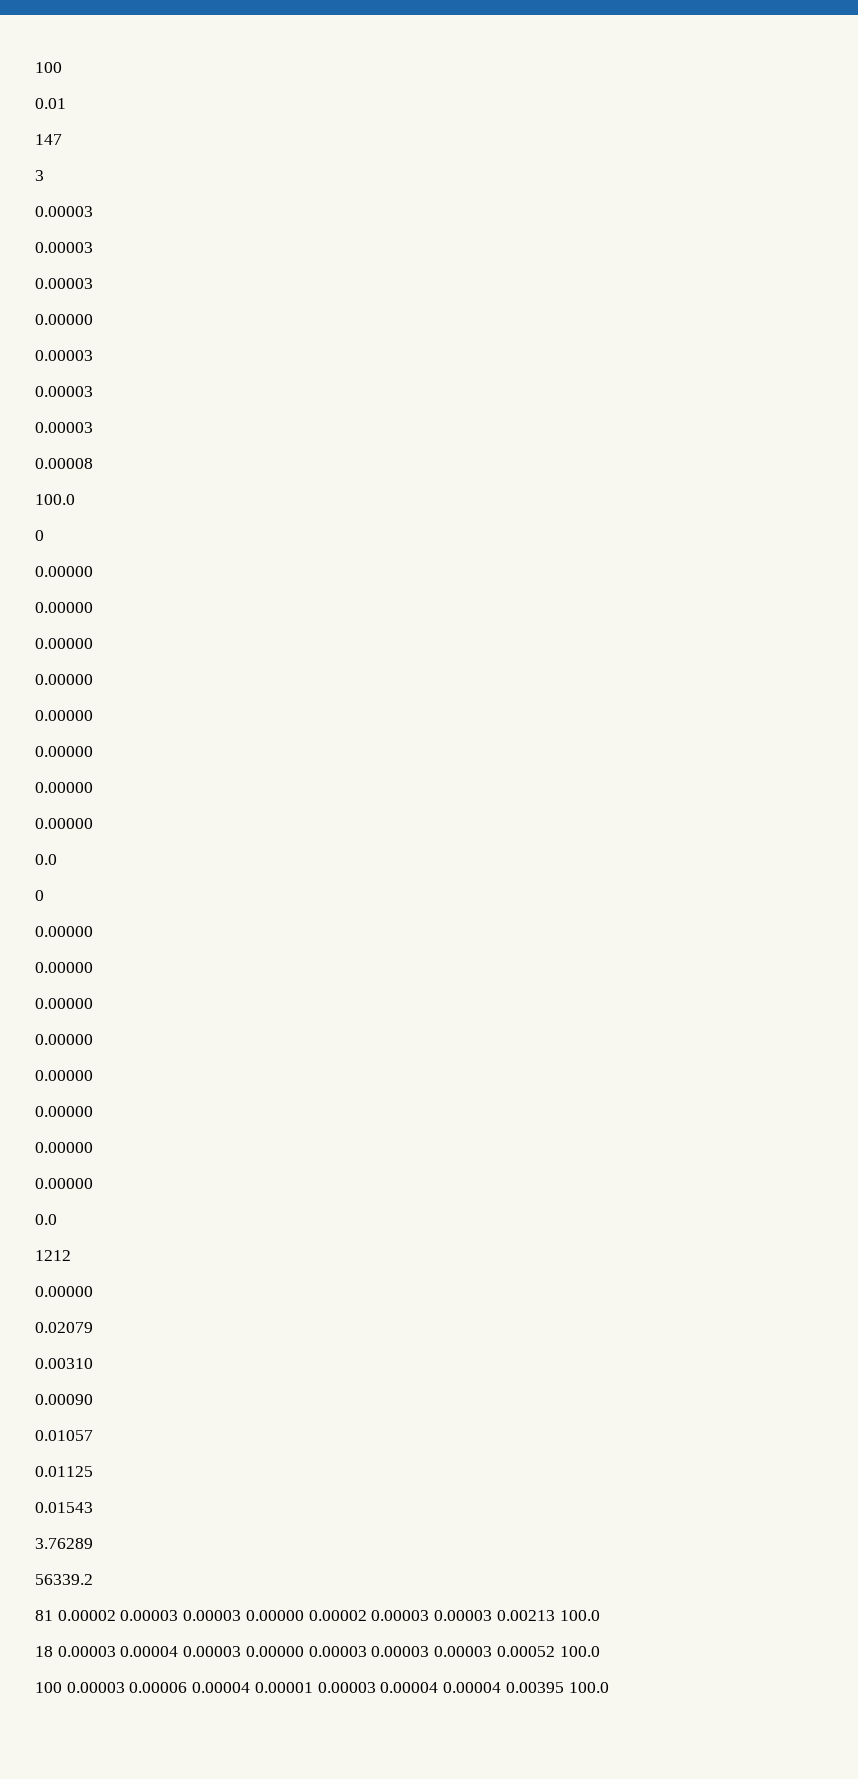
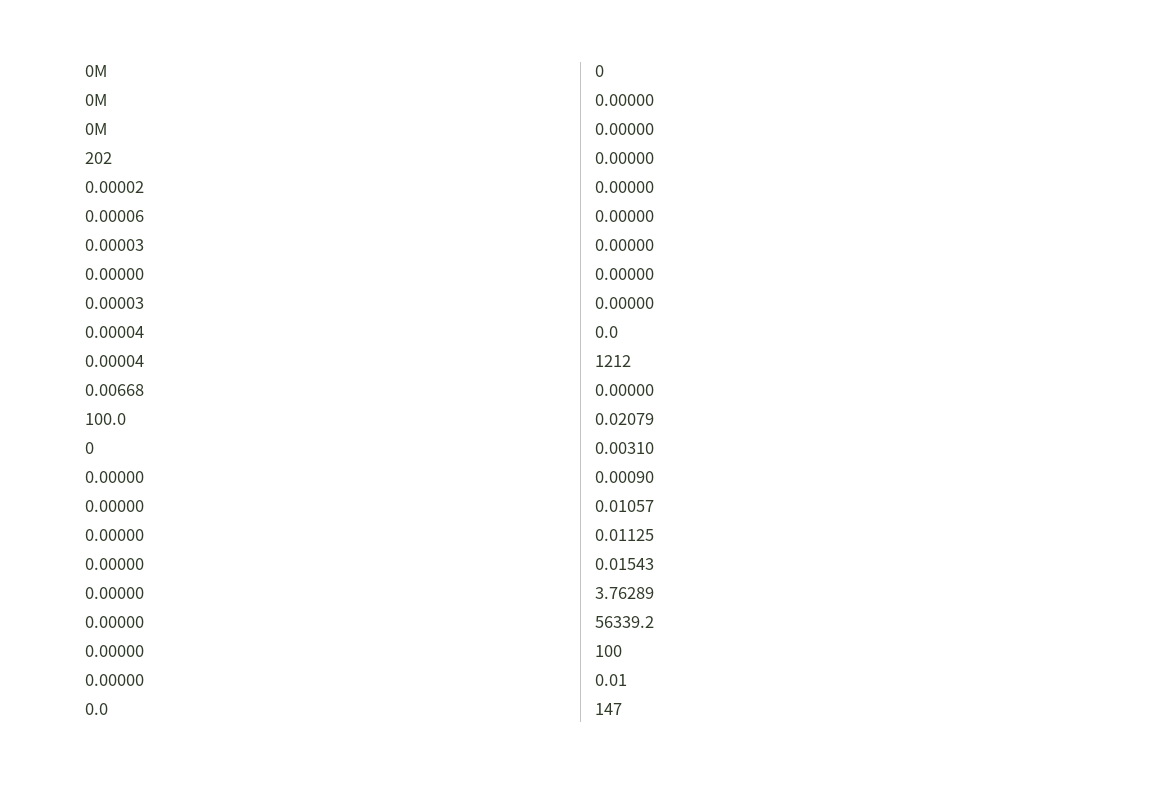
[35,62,62,73] [35,98,66,109] [35,134,62,145] [35,170,44,181] [35,206,93,217] [35,242,93,253] 100 // 0.01 // 147 // 3 // 0.00003 // 0.00003 -> [85,65,107,77] [85,94,107,106] [85,123,107,135] [85,152,112,164] [85,181,144,193] [85,210,144,222] 0M // 0M // 0M // 202 // 0.00002 // 0.00006
[35,386,93,397] [35,422,93,433] [35,458,93,469] 0.00003 // 0.00003 // 0.00008 -> [85,326,144,338] [85,355,144,367] [85,384,144,396] 0.00004 // 0.00004 // 0.00668
[35,1610,600,1621] [35,1646,600,1657] [35,1682,609,1693] 81 0.00002 0.00003 0.00003 0.00000 0.00002 0.00003 0.00003 0.00213 100.0 // 18 0.00003 0.00004 0.00003 0.00000 0.00003 0.00003 0.00003 0.00052 100.0 // 100 0.00003 0.00006 0.00004 0.00001 0.00003 0.00004 0.00004 0.00395 100.0 -> [595,645,622,657] [595,674,627,686] [595,703,622,715] 100 // 0.01 // 147

